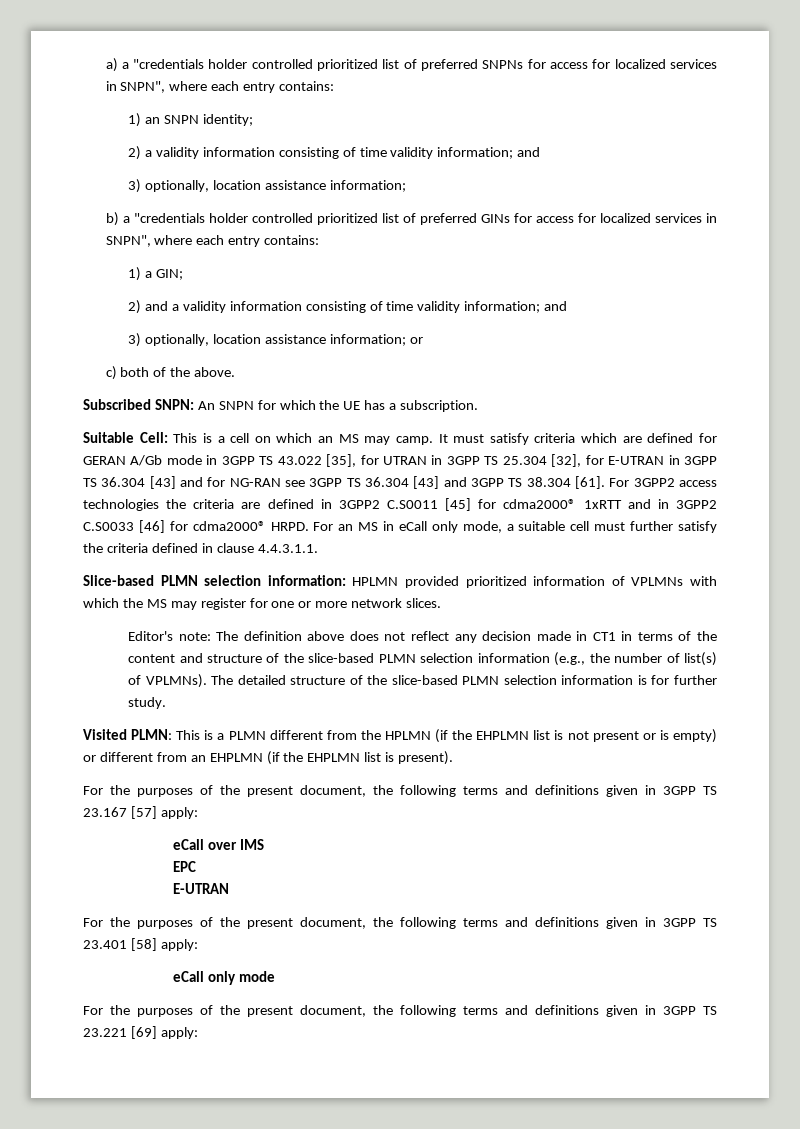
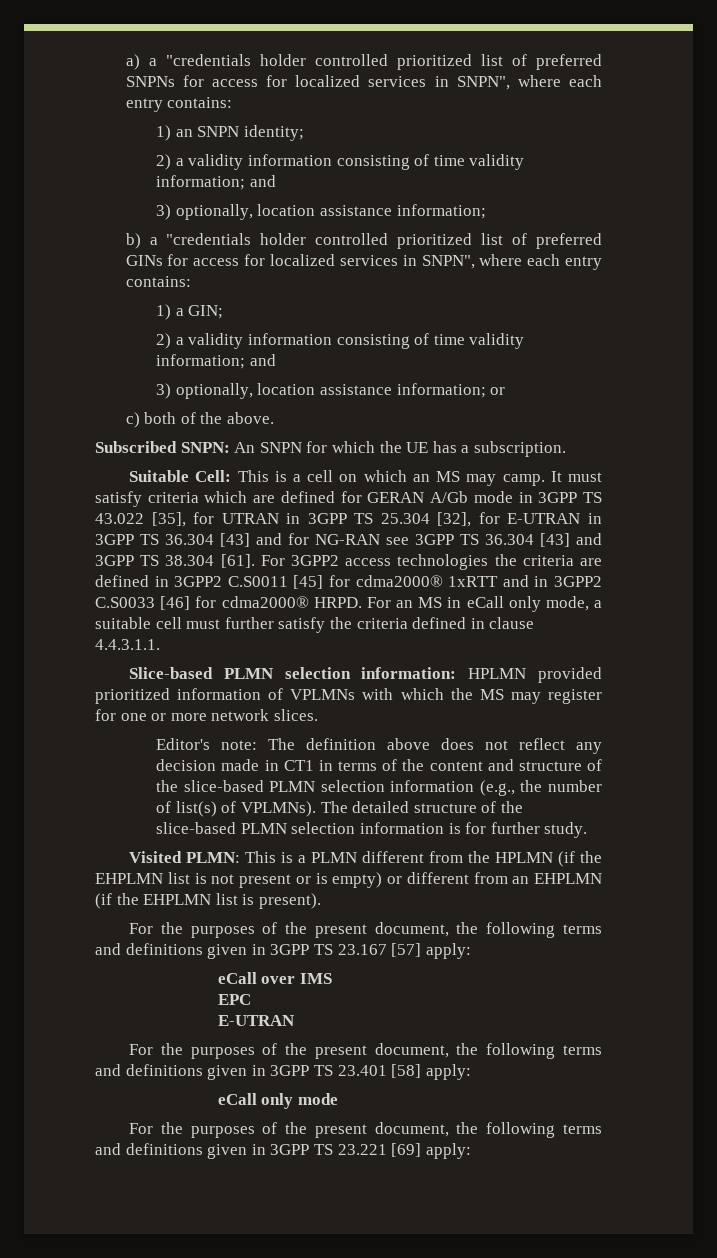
[144,301,168,311] and -> (172, 341) none

